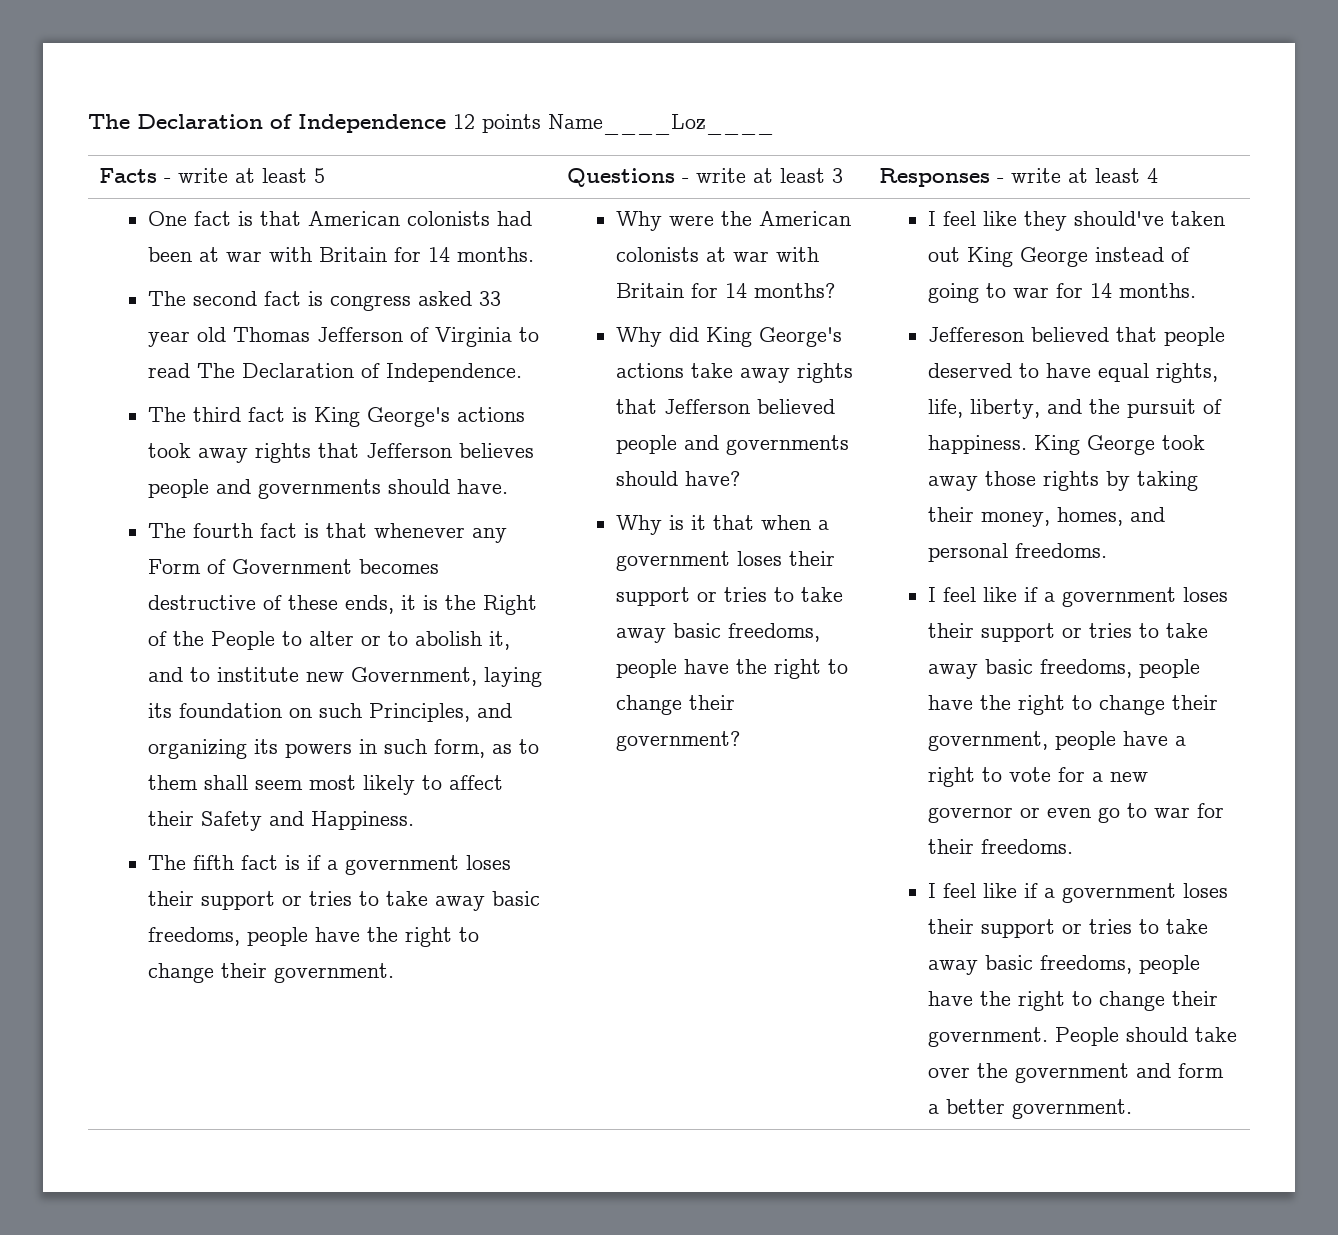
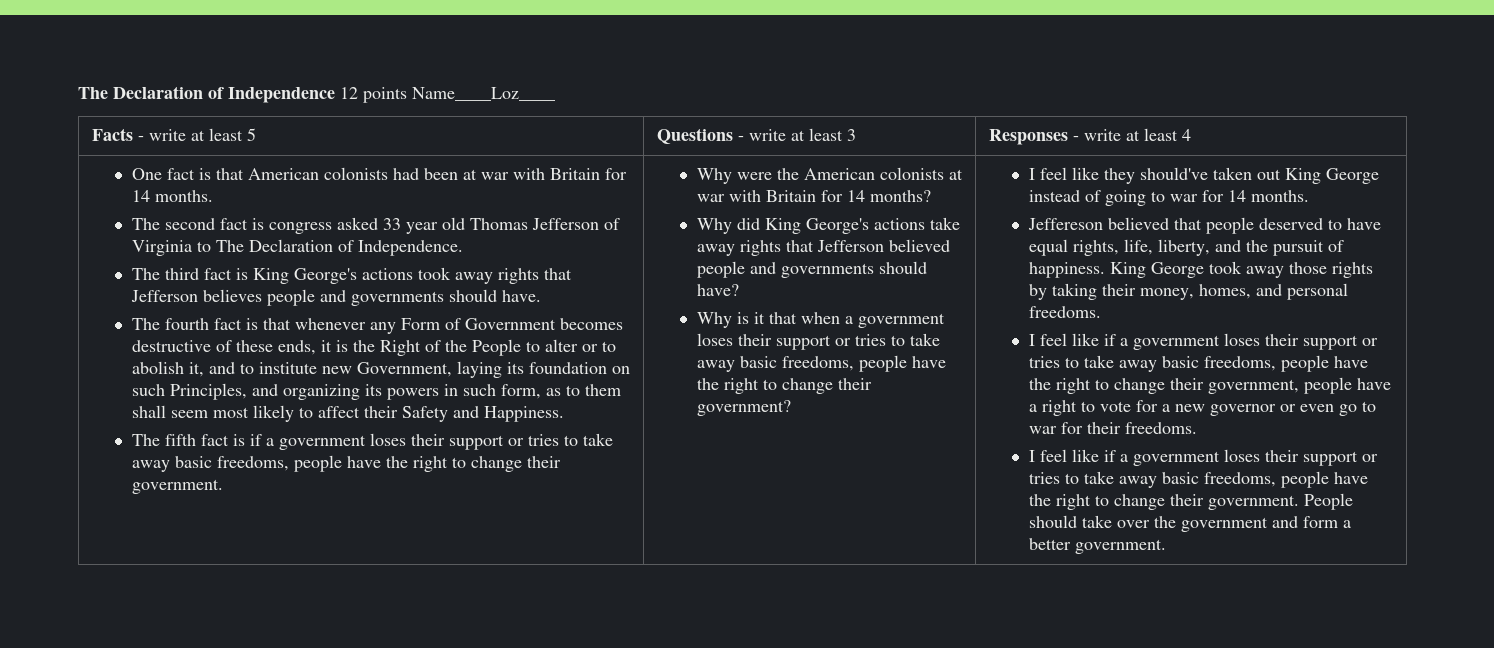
[147,363,190,378] read -> (211, 246) none

